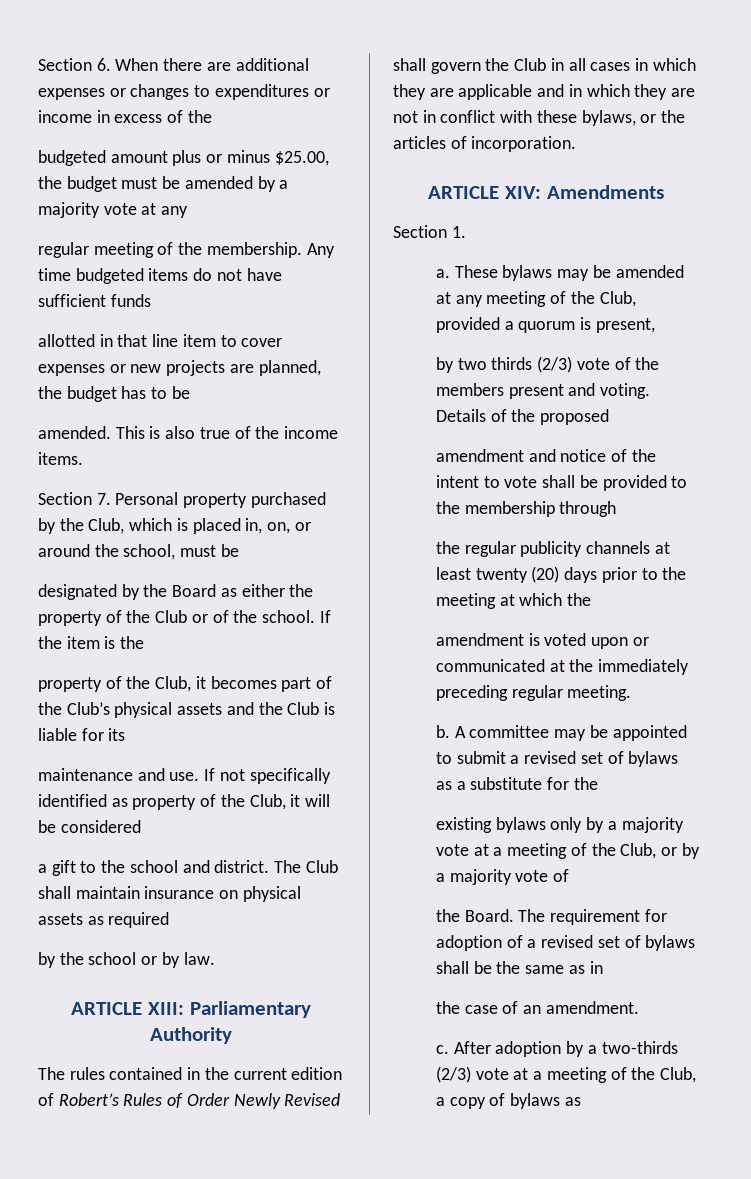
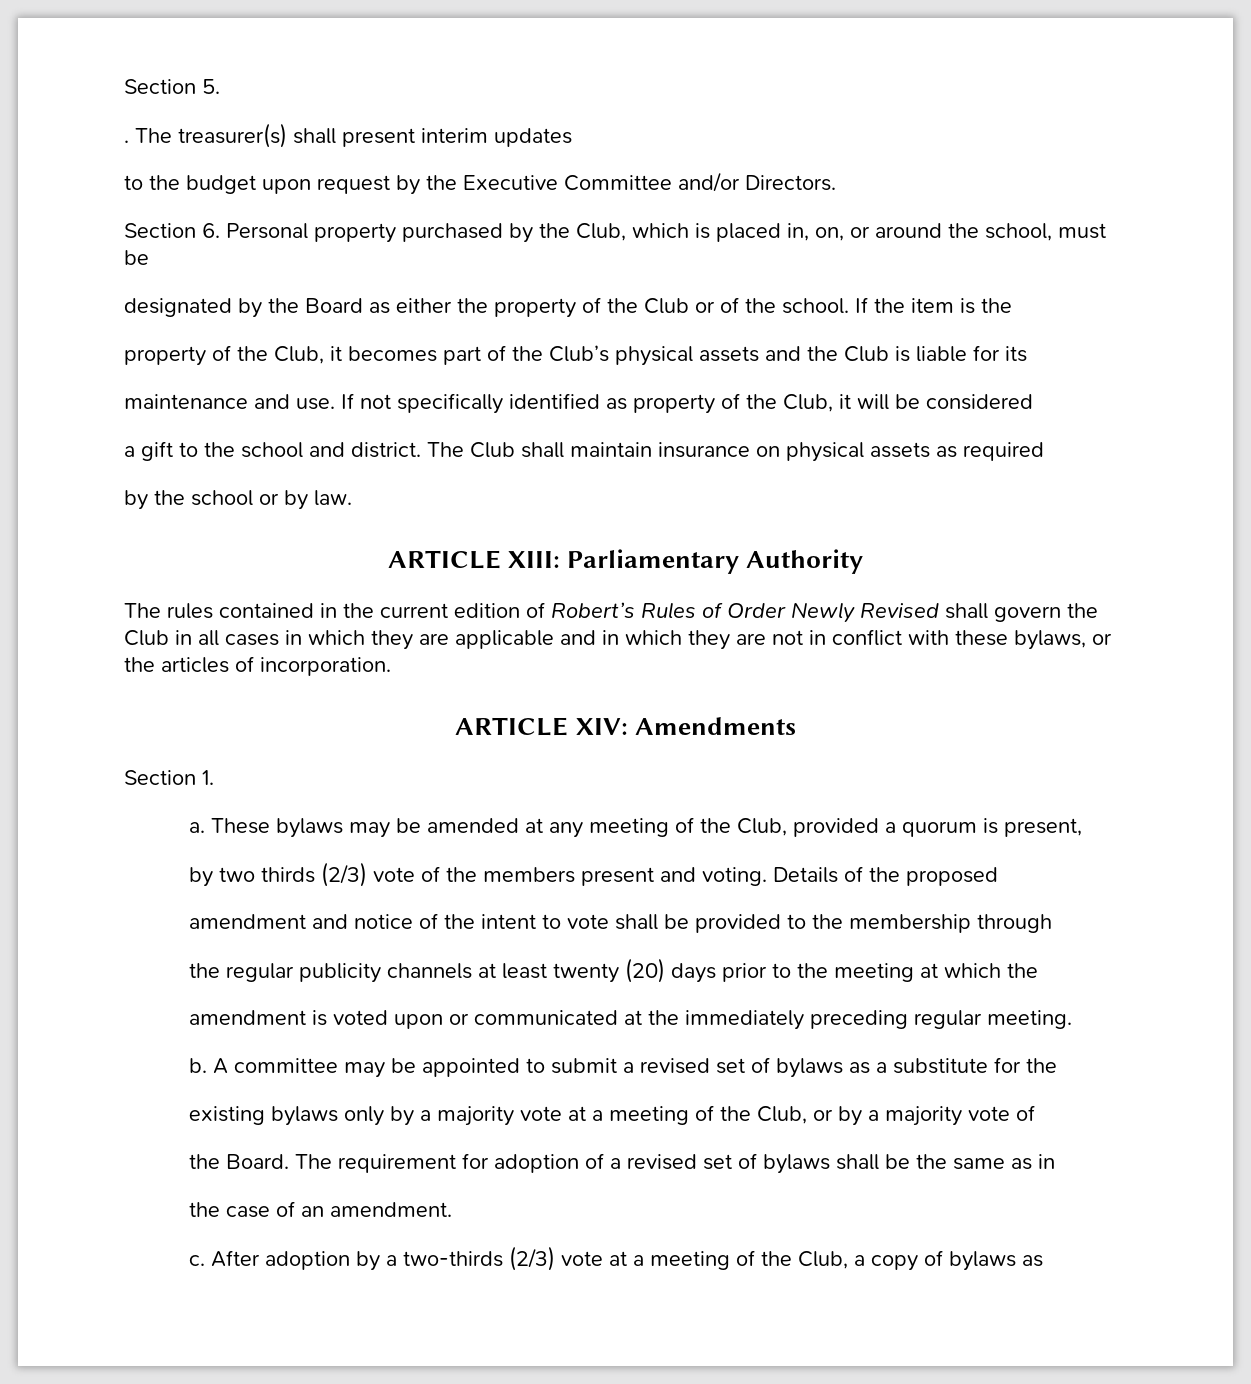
[38,58,309,71] [38,84,330,100] [38,110,212,123] [38,150,329,166] [38,176,289,192] [38,202,189,218] [38,242,335,258] [38,268,282,284] [38,294,151,307] [38,334,283,347] [38,360,321,376] [38,386,190,402] [38,426,339,439] [38,452,83,465] [38,492,111,505] Section 6. When there are additional expenses or changes to expenditures or income in excess of the // budgeted amount plus or minus $25.00, the budget must be amended by a majority vote at any // regular meeting of the membership. Any time budgeted items do not have sufficient funds // allotted in that line item to cover expenses or new projects are planned, the budget has to be // amended. This is also true of the income items. // Section 7. -> [124,79,220,94] [124,123,572,148] [124,172,836,195] [124,223,220,238] Section 5. // . The treasurer(s) shall present interim updates // to the budget upon request by the Executive Committee and/or Directors. // Section 6.

